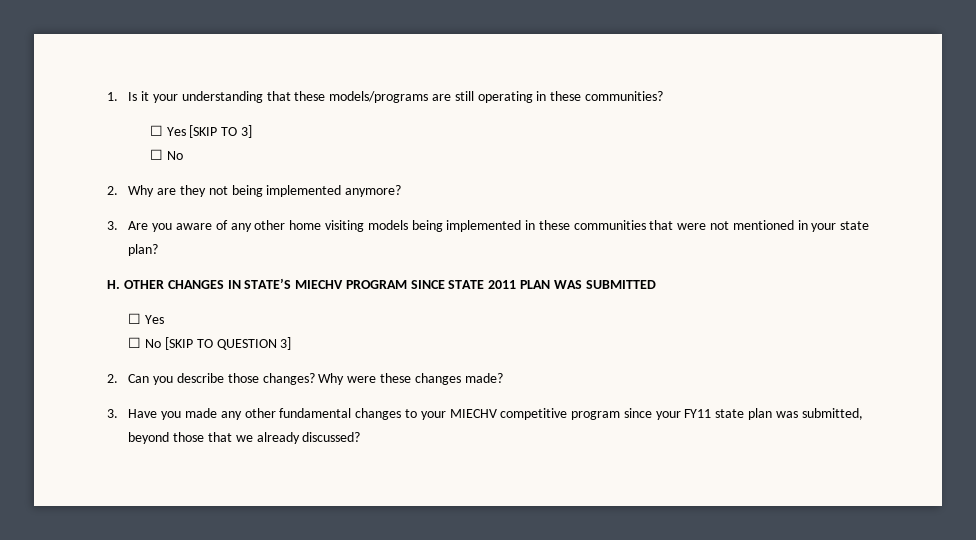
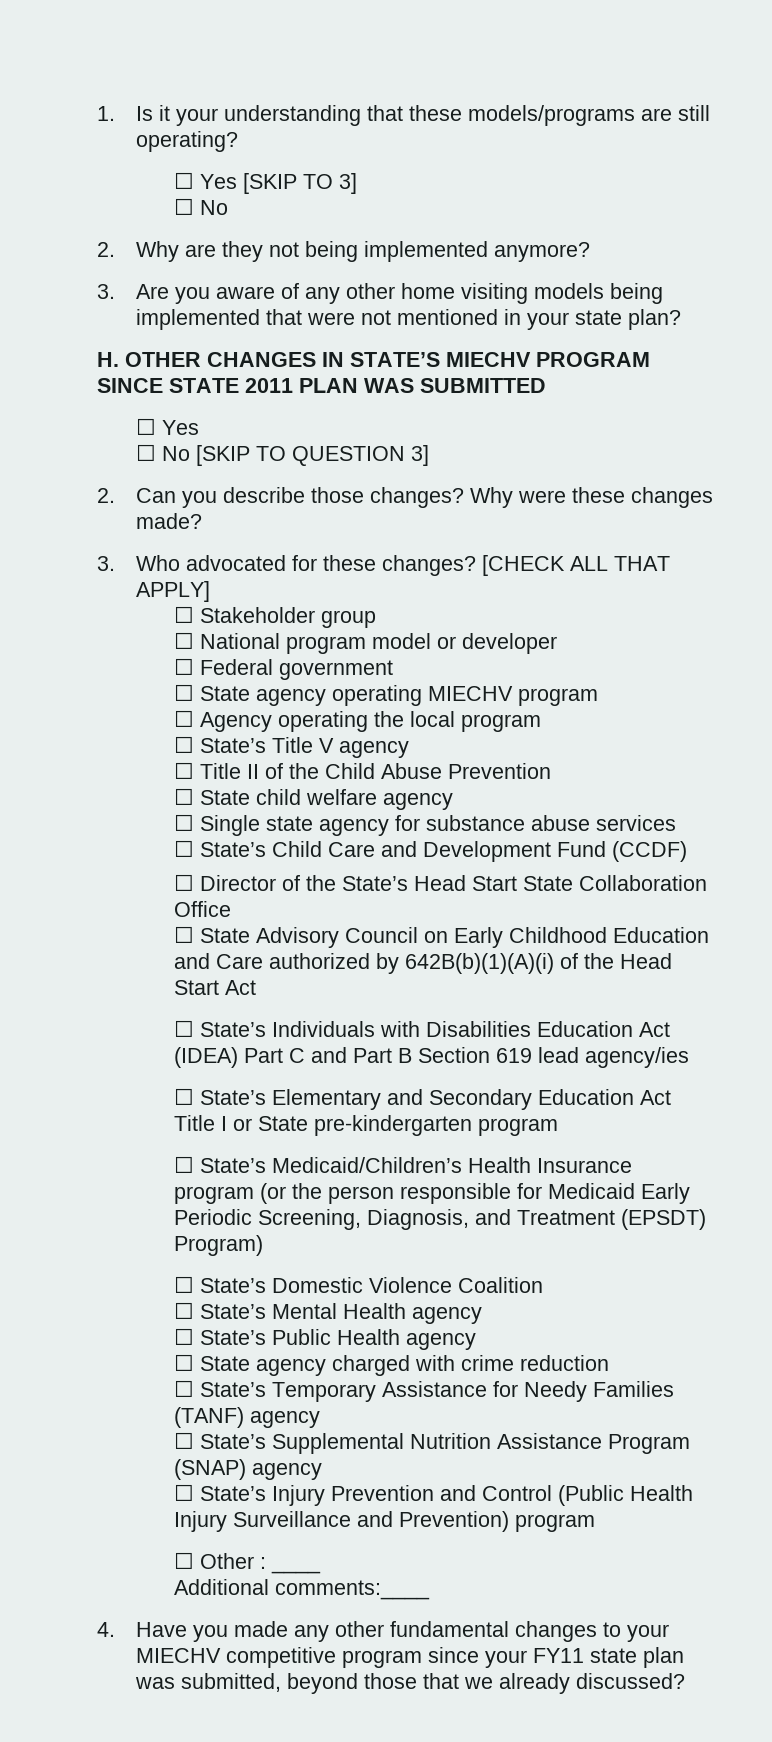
[477,91,663,103] operating in these communities? -> [135,131,238,152] operating?
[525,220,646,230] in these communities -> (260, 319) none
(119, 413) none -> [135,555,670,576] [135,581,210,602] [174,606,377,628] [174,632,558,654] [174,658,394,680] [174,684,599,706] [174,710,542,732] [174,736,410,758] [174,762,552,779] [174,788,454,810] [174,814,677,836] [174,840,688,862] [174,874,708,891] [174,901,232,917] [174,926,710,948] [174,953,673,974] [174,980,257,995] [174,1020,671,1037] [174,1047,690,1068] [174,1088,672,1110] [174,1115,559,1136] [174,1156,633,1173] [174,1183,691,1204] [174,1209,707,1230] [174,1235,264,1256] [174,1276,544,1293] [174,1302,483,1324] [174,1328,477,1350] [174,1354,610,1376] [174,1380,675,1402] [174,1407,321,1428] [174,1432,691,1454] [174,1459,323,1480] [174,1484,694,1506] [174,1511,596,1532] [174,1552,267,1569] [271,1569,322,1574] [174,1579,431,1600] [97,1622,116,1637] Who advocated for these changes? [CHECK ALL THAT APPLY] // ☐ Stakeholder group // ☐ National program model or developer // ☐ Federal government // ☐ State agency operating MIECHV program // ☐ Agency operating the local program // ☐ State’s Title V agency // ☐ Title II of the Child Abuse Prevention // ☐ State child welfare agency // ☐ Single state agency for substance abuse services // ☐ State’s Child Care and Development Fund (CCDF) // ☐ Director of the State’s Head Start State Collaboration Office // ☐ State Advisory Council on Early Childhood Education and Care authorized by 642B(b)(1)(A)(i) of the Head Start Act // ☐ State’s Individuals with Disabilities Education Act (IDEA) Part C and Part B Section 619 lead agency/ies // ☐ State’s Elementary and Secondary Education Act Title I or State pre-kindergarten program // ☐ State’s Medicaid/Children’s Health Insurance program (or the person responsible for Medicaid Early Periodic Screening, Diagnosis, and Treatment (EPSDT) Program) // ☐ State’s Domestic Violence Coalition // ☐ State’s Mental Health agency // ☐ State’s Public Health agency // ☐ State agency charged with crime reduction // ☐ State’s Temporary Assistance for Needy Families (TANF) agency // ☐ State’s Supplemental Nutrition Assistance Program (SNAP) agency // ☐ State’s Injury Prevention and Control (Public Health Injury Surveillance and Prevention) program // ☐ Other : ____ // Additional comments:____ // 4.

